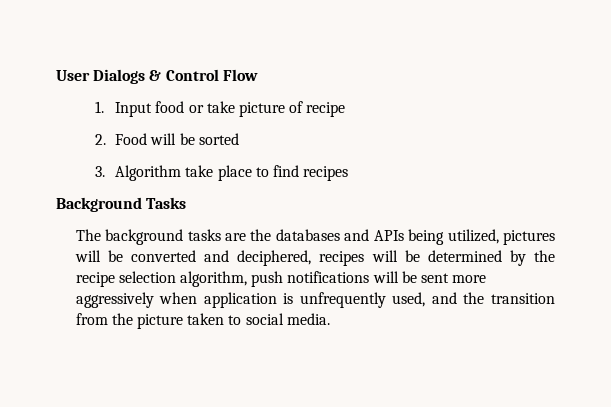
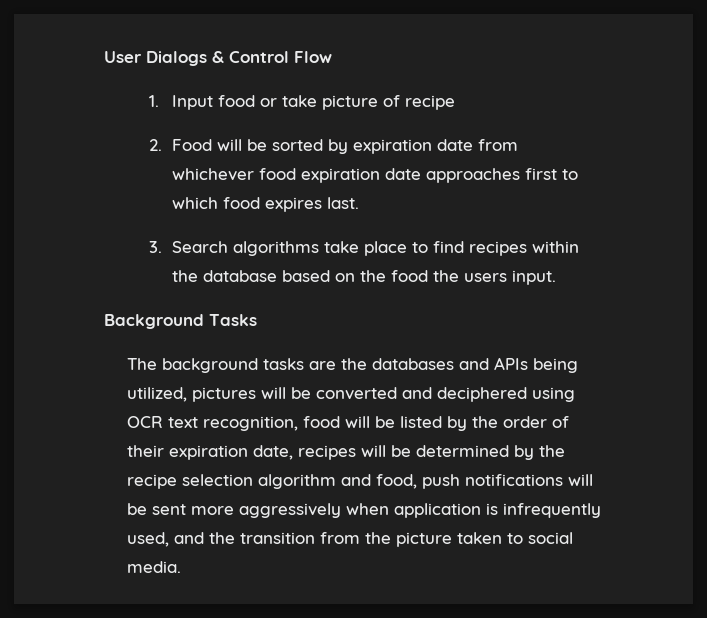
(239, 139) none -> [327,139,518,154] [171,168,578,183] [171,197,359,212] by expiration date from whichever food expiration date approaches first to which food expires last.
[115,165,182,181] Algorithm -> [171,241,319,256] Search algorithms
(349, 173) none -> [531,241,579,253] [171,270,556,285] within the database based on the food the users input.
[237,250,312,266] deciphered, -> [436,387,575,402] [126,416,569,431] [126,445,293,460] deciphered using OCR text recognition, food will be listed by the order of their expiration date,
[180,271,248,287] algorithm, -> [257,474,417,489] algorithm and food,
[299,292,386,308] unfrequently -> [502,503,601,518] infrequently

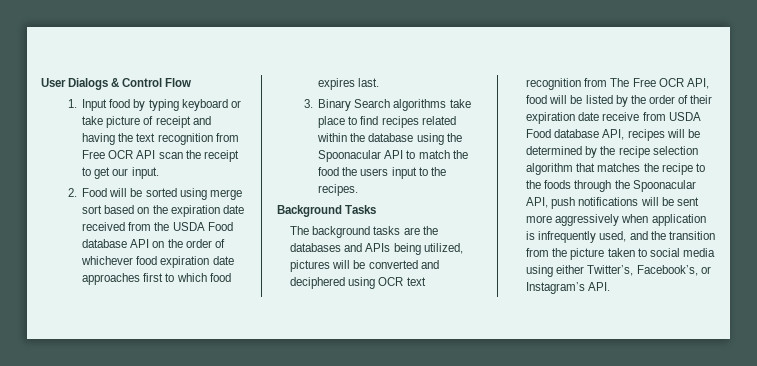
(255, 101) none -> [133,99,228,111] by typing keyboard
[404,95,455,110] recipe -> [155,116,211,128] [82,133,239,145] [82,150,239,162] [82,167,159,179] receipt and having the text recognition from Free OCR API scan the receipt to get our input.
[327,139,518,154] by expiration date from -> [179,188,242,200] [82,205,244,217] [82,222,233,231] [82,239,225,248] using merge sort based on the expiration date received from the USDA Food database API on the order of
(163, 247) none -> [318,99,352,111] Binary
(527, 248) none -> [421,116,456,125] related
[281,270,556,285] based on the food the users input. -> [416,133,462,145] [318,150,468,162] [318,167,446,179] [318,184,359,196] using the Spoonacular API to match the food the users input to the recipes.
[202,416,298,431] recognition, -> [526,78,709,90] recognition from The Free OCR API,
[252,445,293,460] date, -> [578,112,701,121] [526,129,625,140] date receive from USDA Food database API,
[340,474,417,489] and food, -> [576,163,705,175] [526,180,696,192] [526,197,549,208] that matches the recipe to the foods through the Spoonacular API,
[126,561,181,573] media. -> [682,248,715,257] [526,265,711,277] [526,282,611,294] media using either Twitter’s, Facebook’s, or Instagram’s API.

